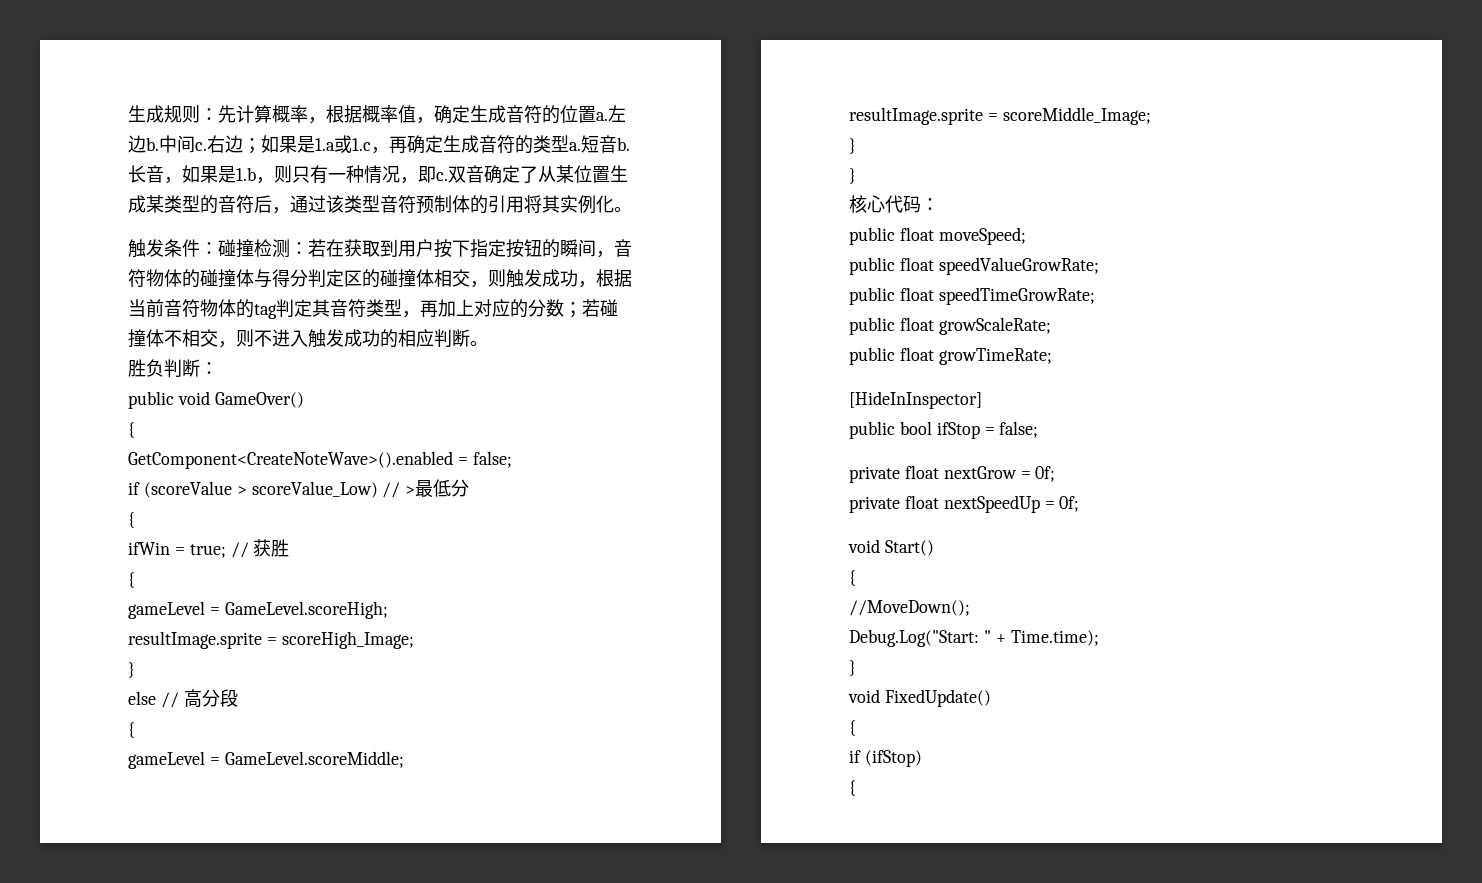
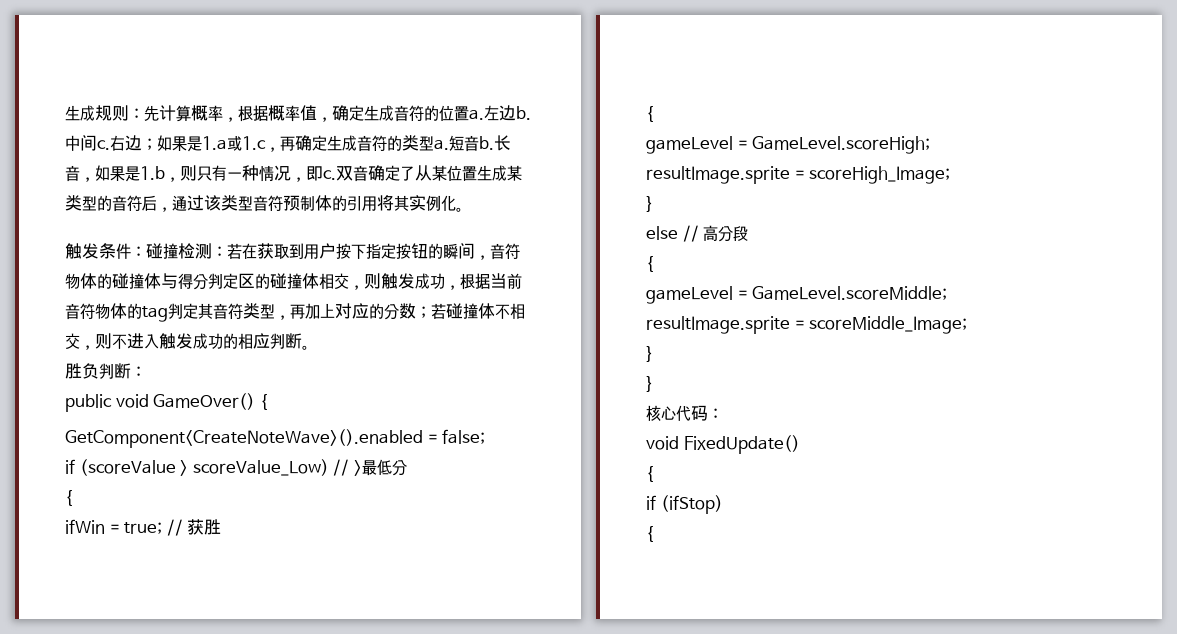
(304, 400) // -> (256, 401) none
[849,227,1026,245] [849,257,1099,275] [849,287,1095,305] [849,317,1051,335] [849,347,1052,365] [849,391,982,409] [849,421,1039,439] [849,465,1056,483] [849,495,1080,513] [848,539,934,556] [849,570,856,586] [849,600,970,616] [849,629,1099,647] [849,660,856,676] // public float moveSpeed; // public float speedValueGrowRate; // public float speedTimeGrowRate; // public float growScaleRate; // public float growTimeRate; // [HideInInspector] // public bool ifStop = false; // private float nextGrow = 0f; // private float nextSpeedUp = 0f; // void Start() // { // //MoveDown(); // Debug.Log("Start: " + Time.time); // } -> (723, 413) none

